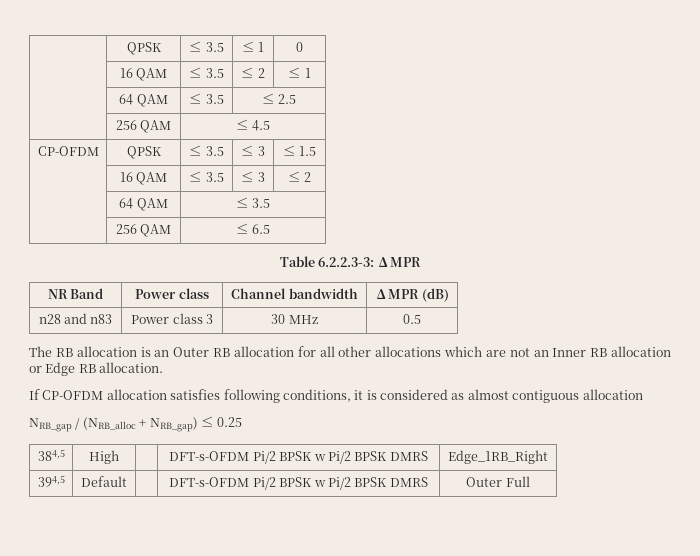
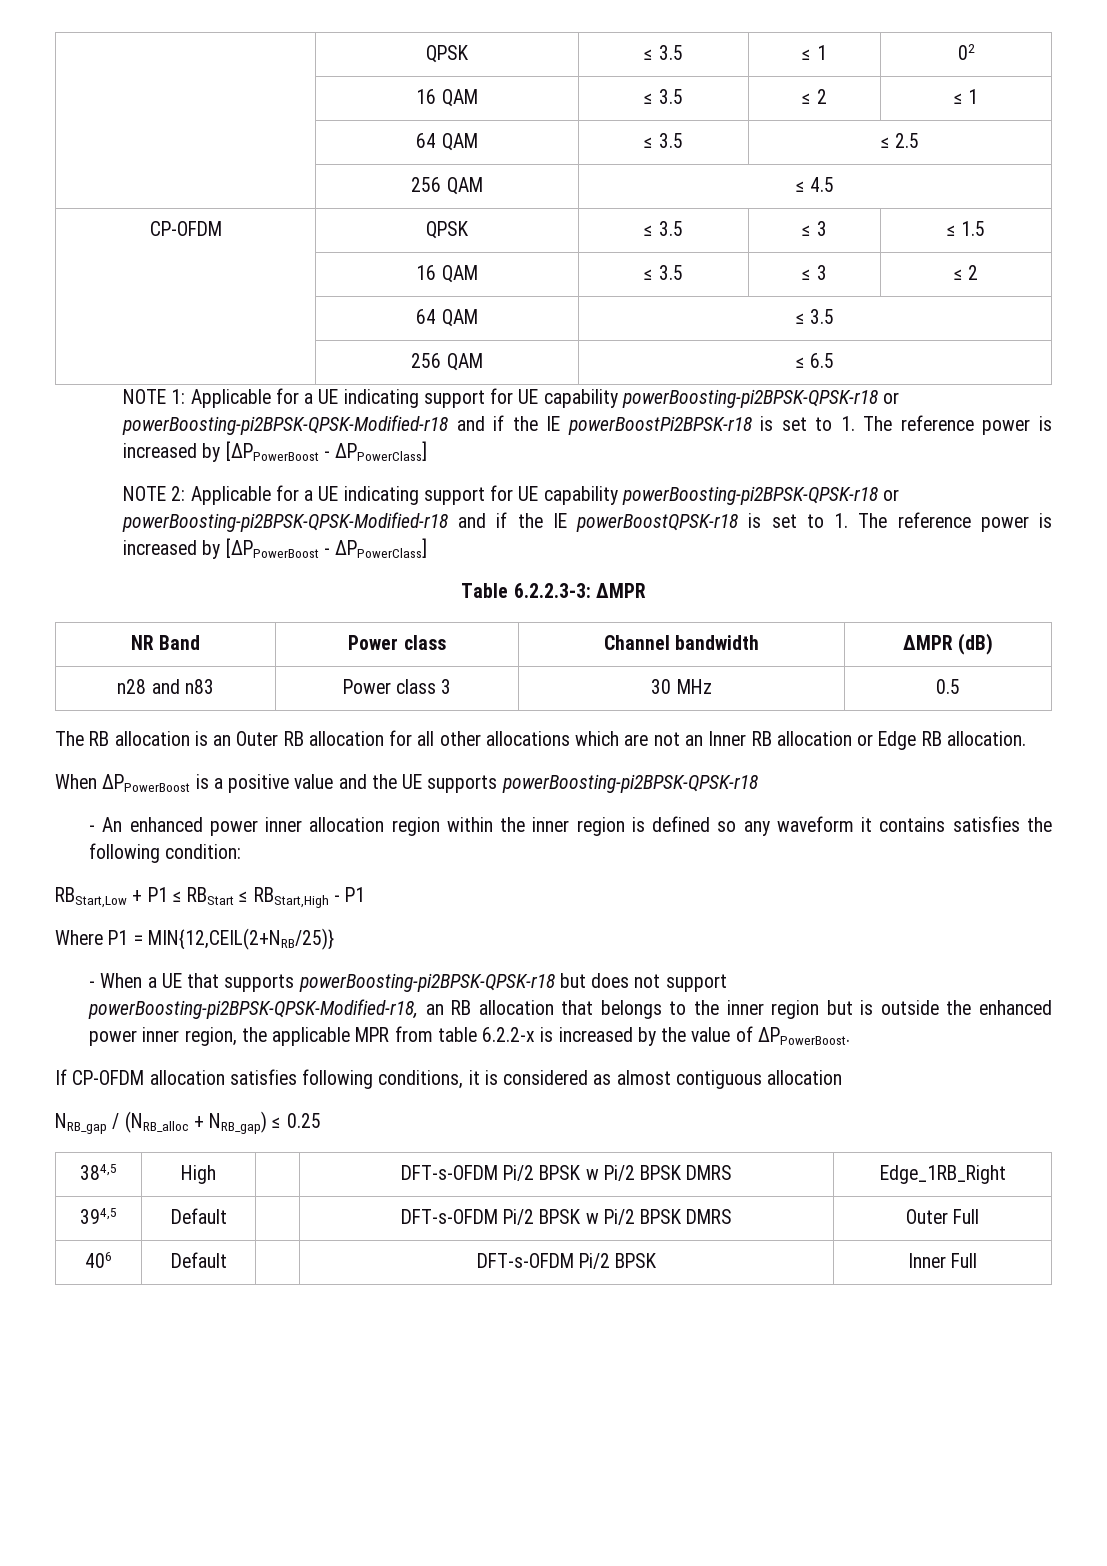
[296,42,303,52] 0 -> [957,44,975,60] 02
(271, 229) none -> [122,388,900,408] [121,415,1053,435] [122,441,428,462] [122,485,900,505] [121,512,1052,532] [122,538,428,559] // NOTE 1: Applicable for a UE indicating support for UE capability powerBoosting-pi2BPSK-QPSK-r18 or powerBoosting-pi2BPSK-QPSK-Modified-r18 and if the IE powerBoostPi2BPSK-r18 is set to 1. The reference power is increased by [ΔPPowerBoost - ΔPPowerClass] // NOTE 2: Applicable for a UE indicating support for UE capability powerBoosting-pi2BPSK-QPSK-r18 or powerBoosting-pi2BPSK-QPSK-Modified-r18 and if the IE powerBoostQPSK-r18 is set to 1. The reference power is increased by [ΔPPowerBoost - ΔPPowerClass]
(164, 367) none -> [55,774,758,793] [88,816,1053,836] [88,843,242,863] [55,887,366,908] [55,928,334,950] [88,973,727,992] [87,999,1053,1019] [88,1026,850,1046] // When ΔPPowerBoost is a positive value and the UE supports powerBoosting-pi2BPSK-QPSK-r18 // - An enhanced power inner allocation region within the inner region is defined so any waveform it contains satisfies the following condition: // RBStart,Low + P1 ≤ RBStart ≤ RBStart,High - P1 // Where P1 = MIN{12,CEIL(2+NRB/25)} // - When a UE that supports powerBoosting-pi2BPSK-QPSK-r18 but does not support powerBoosting-pi2BPSK-QPSK-Modified-r18, an RB allocation that belongs to the inner region but is outside the enhanced power inner region, the applicable MPR from table 6.2.2-x is increased by the value of ΔPPowerBoost.
(530, 481) none -> [85,1252,112,1268] [170,1252,227,1268] [476,1253,658,1269] [907,1253,978,1268] // 406 | Default | | DFT-s-OFDM Pi/2 BPSK | Inner Full

